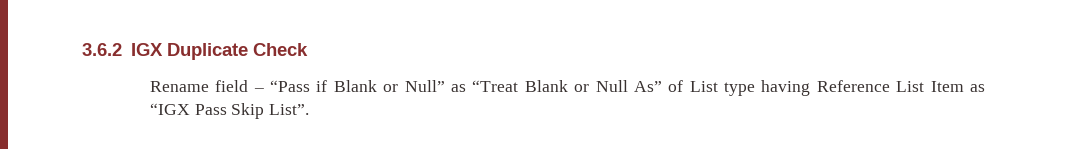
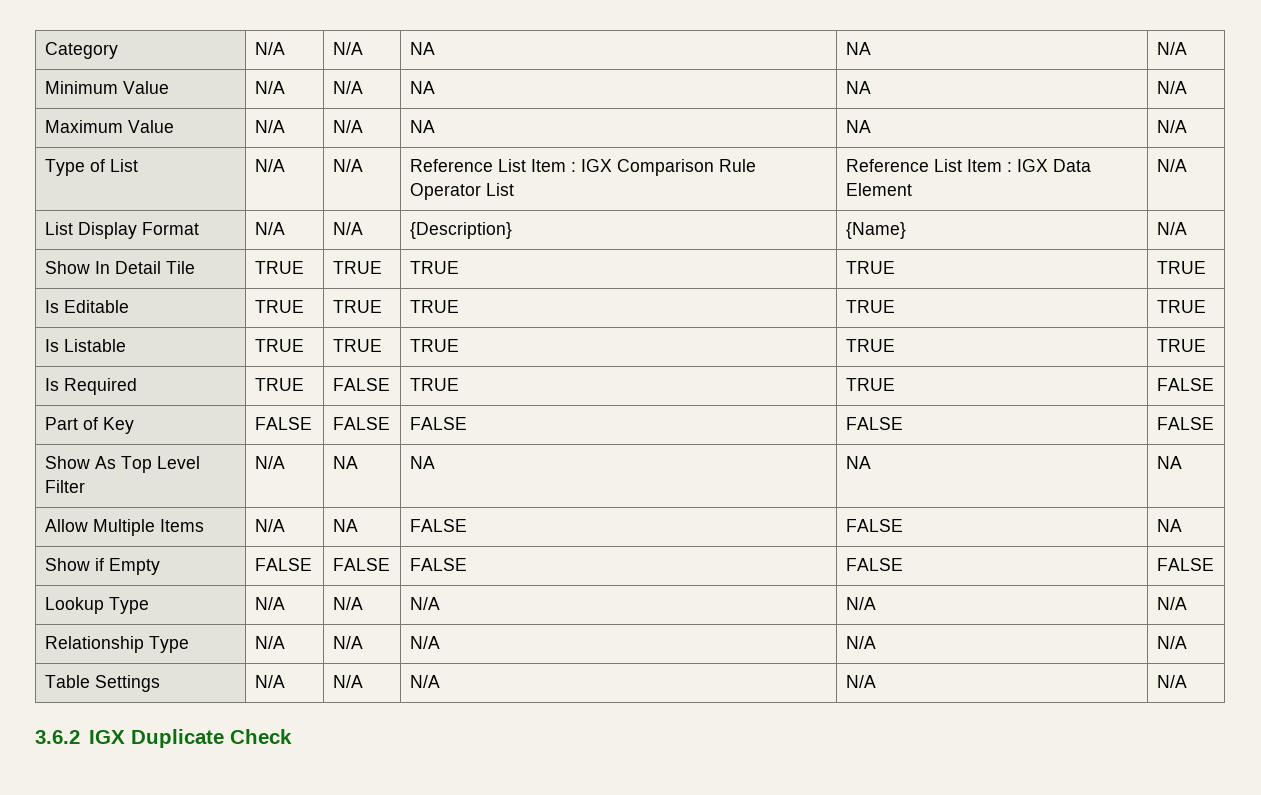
[82,43,308,60] [149,80,986,96] [149,103,310,119] 3.6.2 IGX Duplicate Check // Rename field – “Pass if Blank or Null” as “Treat Blank or Null As” of List type having Reference List Item as “IGX Pass Skip List”. -> [44,42,118,59] [254,42,285,55] [332,42,363,55] [409,42,435,55] [845,42,871,55] [1156,42,1187,55] [44,81,169,94] [254,81,285,94] [332,81,363,94] [409,81,435,94] [845,81,871,94] [1156,81,1187,94] [44,120,174,133] [254,120,285,133] [332,120,363,133] [409,120,435,133] [845,120,871,133] [1156,120,1187,133] [44,159,138,176] [254,159,285,172] [332,159,363,172] [409,159,756,176] [409,183,514,200] [845,159,1091,172] [845,183,912,196] [1156,159,1187,172] [44,222,199,239] [254,222,285,235] [332,222,363,235] [409,222,512,239] [845,222,906,239] [1156,222,1187,235] [44,261,195,274] [254,261,304,274] [332,261,382,274] [409,261,459,274] [845,261,895,274] [1156,261,1206,274] [44,300,129,313] [254,300,304,313] [332,300,382,313] [409,300,459,313] [845,300,895,313] [1156,300,1206,313] [44,339,126,352] [254,339,304,352] [332,339,382,352] [409,339,459,352] [845,339,895,352] [1156,339,1206,352] [44,378,137,395] [254,378,304,391] [332,378,390,391] [409,378,459,391] [845,378,895,391] [1156,378,1214,391] [44,417,134,434] [254,417,312,430] [332,417,390,430] [409,417,467,430] [845,417,903,430] [1156,417,1214,430] [44,456,200,473] [44,480,85,493] [254,456,285,469] [332,456,358,469] [409,456,435,469] [845,456,871,469] [1156,456,1182,469] [44,519,204,536] [254,519,285,532] [332,519,358,532] [409,519,467,532] [845,519,903,532] [1156,519,1182,532] [44,558,160,575] [254,558,312,571] [332,558,390,571] [409,558,467,571] [845,558,903,571] [1156,558,1214,571] [44,597,149,614] [254,597,285,610] [332,597,363,610] [409,597,440,610] [845,597,876,610] [1156,597,1187,610] [44,636,189,653] [254,636,285,649] [332,636,363,649] [409,636,440,649] [845,636,876,649] [1156,636,1187,649] [44,675,160,692] [254,675,285,688] [332,675,363,688] [409,675,440,688] [845,675,876,688] [1156,675,1187,688] [35,729,292,748] Category | N/A | N/A | NA | NA | N/A // Minimum Value | N/A | N/A | NA | NA | N/A // Maximum Value | N/A | N/A | NA | NA | N/A // Type of List | N/A | N/A | Reference List Item : IGX Comparison Rule Operator List | Reference List Item : IGX Data Element | N/A // List Display Format | N/A | N/A | {Description} | {Name} | N/A // Show In Detail Tile | TRUE | TRUE | TRUE | TRUE | TRUE // Is Editable | TRUE | TRUE | TRUE | TRUE | TRUE // Is Listable | TRUE | TRUE | TRUE | TRUE | TRUE // Is Required | TRUE | FALSE | TRUE | TRUE | FALSE // Part of Key | FALSE | FALSE | FALSE | FALSE | FALSE // Show As Top Level Filter | N/A | NA | NA | NA | NA // Allow Multiple Items | N/A | NA | FALSE | FALSE | NA // Show if Empty | FALSE | FALSE | FALSE | FALSE | FALSE // Lookup Type | N/A | N/A | N/A | N/A | N/A // Relationship Type | N/A | N/A | N/A | N/A | N/A // Table Settings | N/A | N/A | N/A | N/A | N/A // 3.6.2 IGX Duplicate Check

